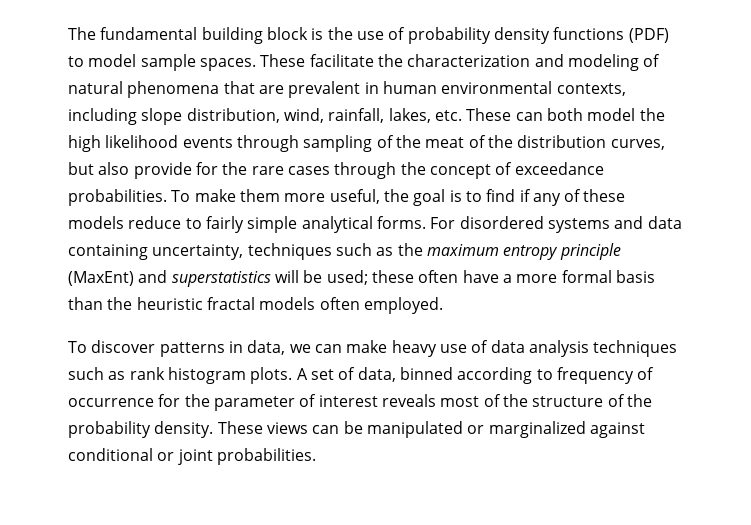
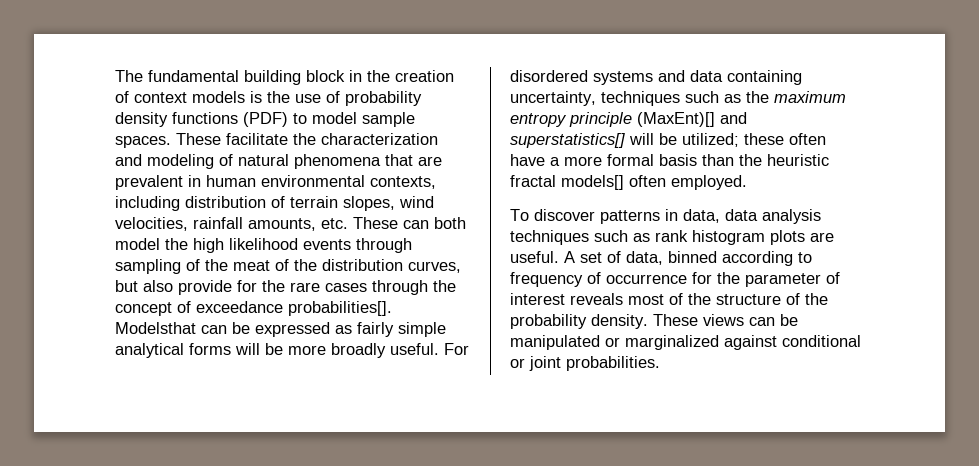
(308, 33) none -> [349,70,454,82] [115,91,245,103] in the creation of context models
[141,108,431,125] slope distribution, wind, rainfall, lakes, -> [185,196,434,211] [115,217,316,231] distribution of terrain slopes, wind velocities, rainfall amounts,
[68,189,626,206] [68,216,426,233] probabilities. To make them more useful, the goal is to find if any of these models reduce to fairly simple analytical forms. -> [288,301,392,316] [115,322,446,337] [115,343,439,358] probabilities[]. Modelsthat can be expressed as fairly simple analytical forms will be more broadly useful.
[68,270,368,287] (MaxEnt) and superstatistics will be used; -> [637,112,747,127] [510,133,739,148] (MaxEnt)[] and superstatistics[] will be utilized;
[259,297,316,310] models -> [561,175,624,190] models[]
[289,340,489,357] we can make heavy use of -> (720, 216) none
[250,367,293,384] plots. -> [770,230,834,245] [510,251,559,263] plots are useful.

